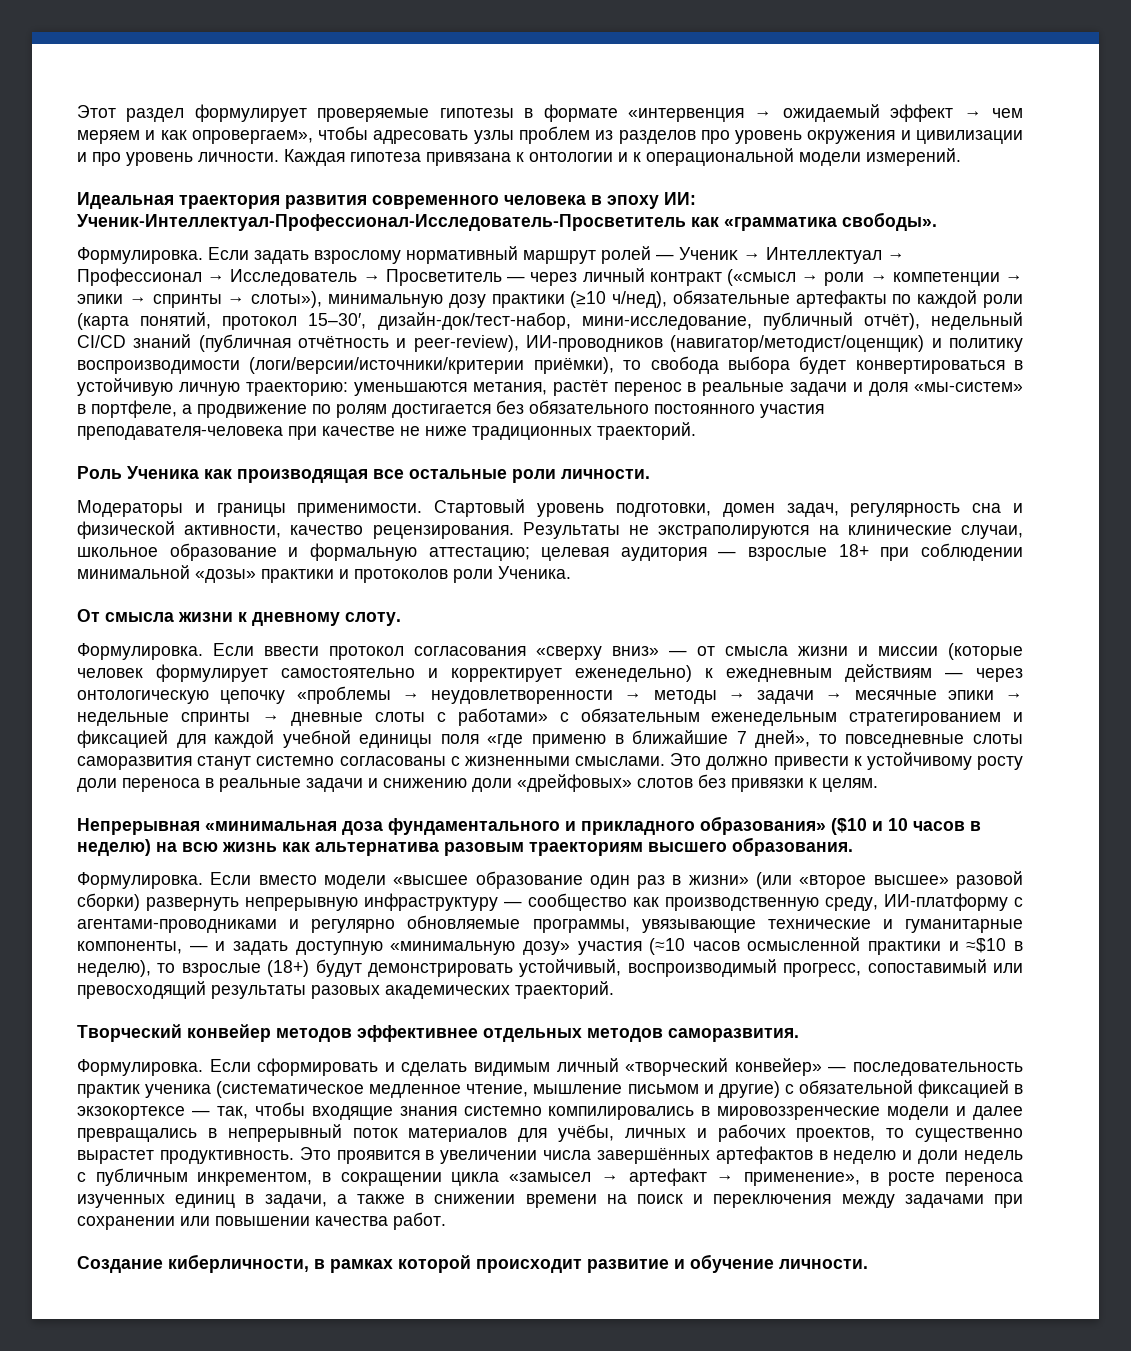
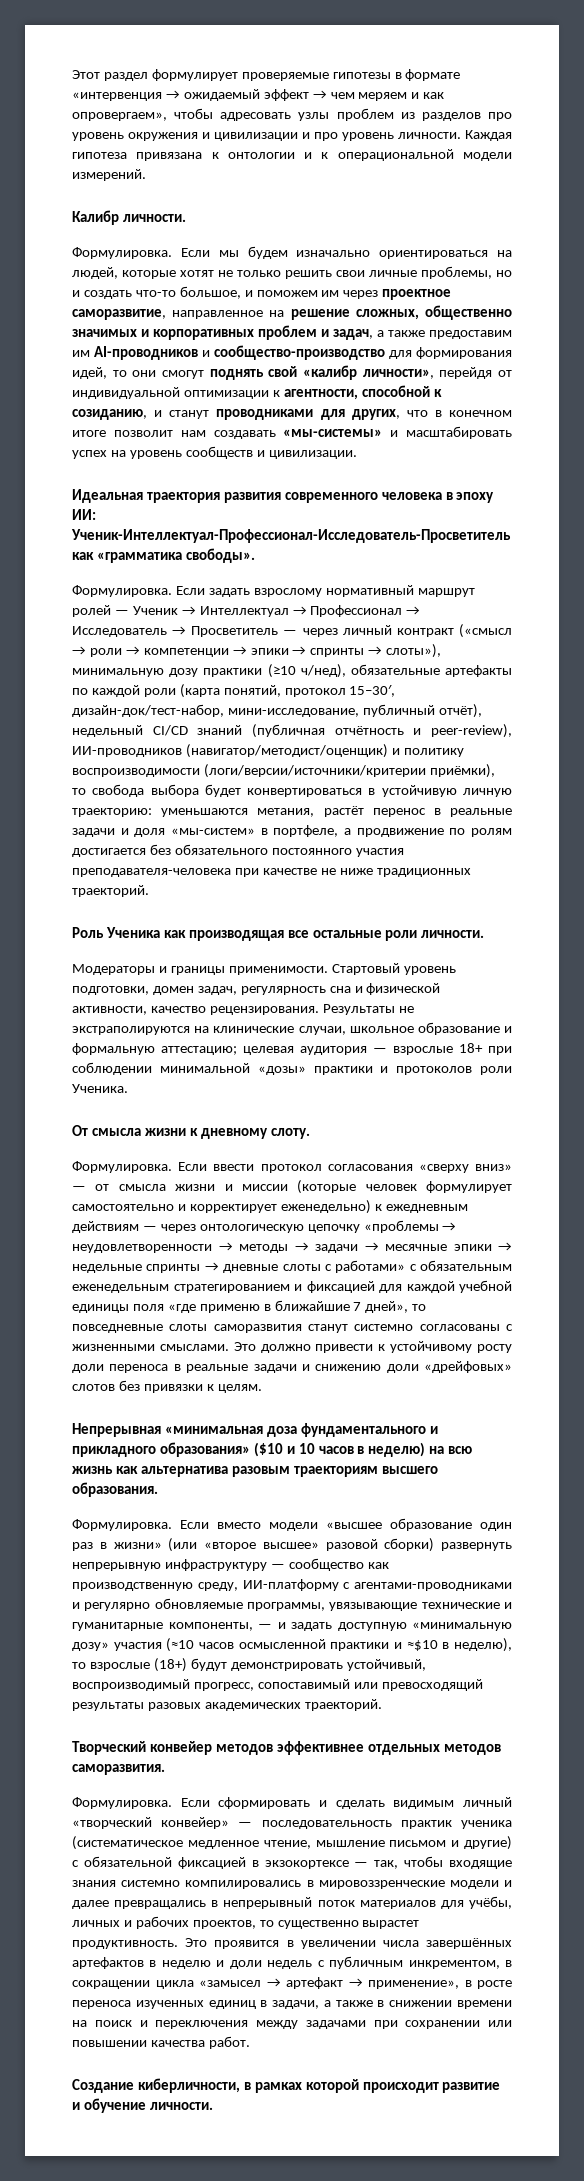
(961, 157) none -> [72,210,186,225] [72,246,512,259] [72,266,512,279] [72,286,452,300] [72,305,512,320] [72,325,512,340] [72,345,512,360] [72,365,512,380] [72,385,442,400] [72,409,512,420] [72,426,512,439] [72,446,357,459] // Калибр личности. // Формулировка. Если мы будем изначально ориентироваться на людей, которые хотят не только решить свои личные проблемы, но и создать что-то большое, и поможем им через проектное саморазвитие, направленное на решение сложных, общественно значимых и корпоративных проблем и задач, а также предоставим им AI-проводников и сообщество-производство для формирования идей, то они смогут поднять свой «калибр личности», перейдя от индивидуальной оптимизации к агентности, способной к созиданию, и станут проводниками для других, что в конечном итоге позволит нам создавать «мы-системы» и масштабировать успех на уровень сообществ и цивилизации.

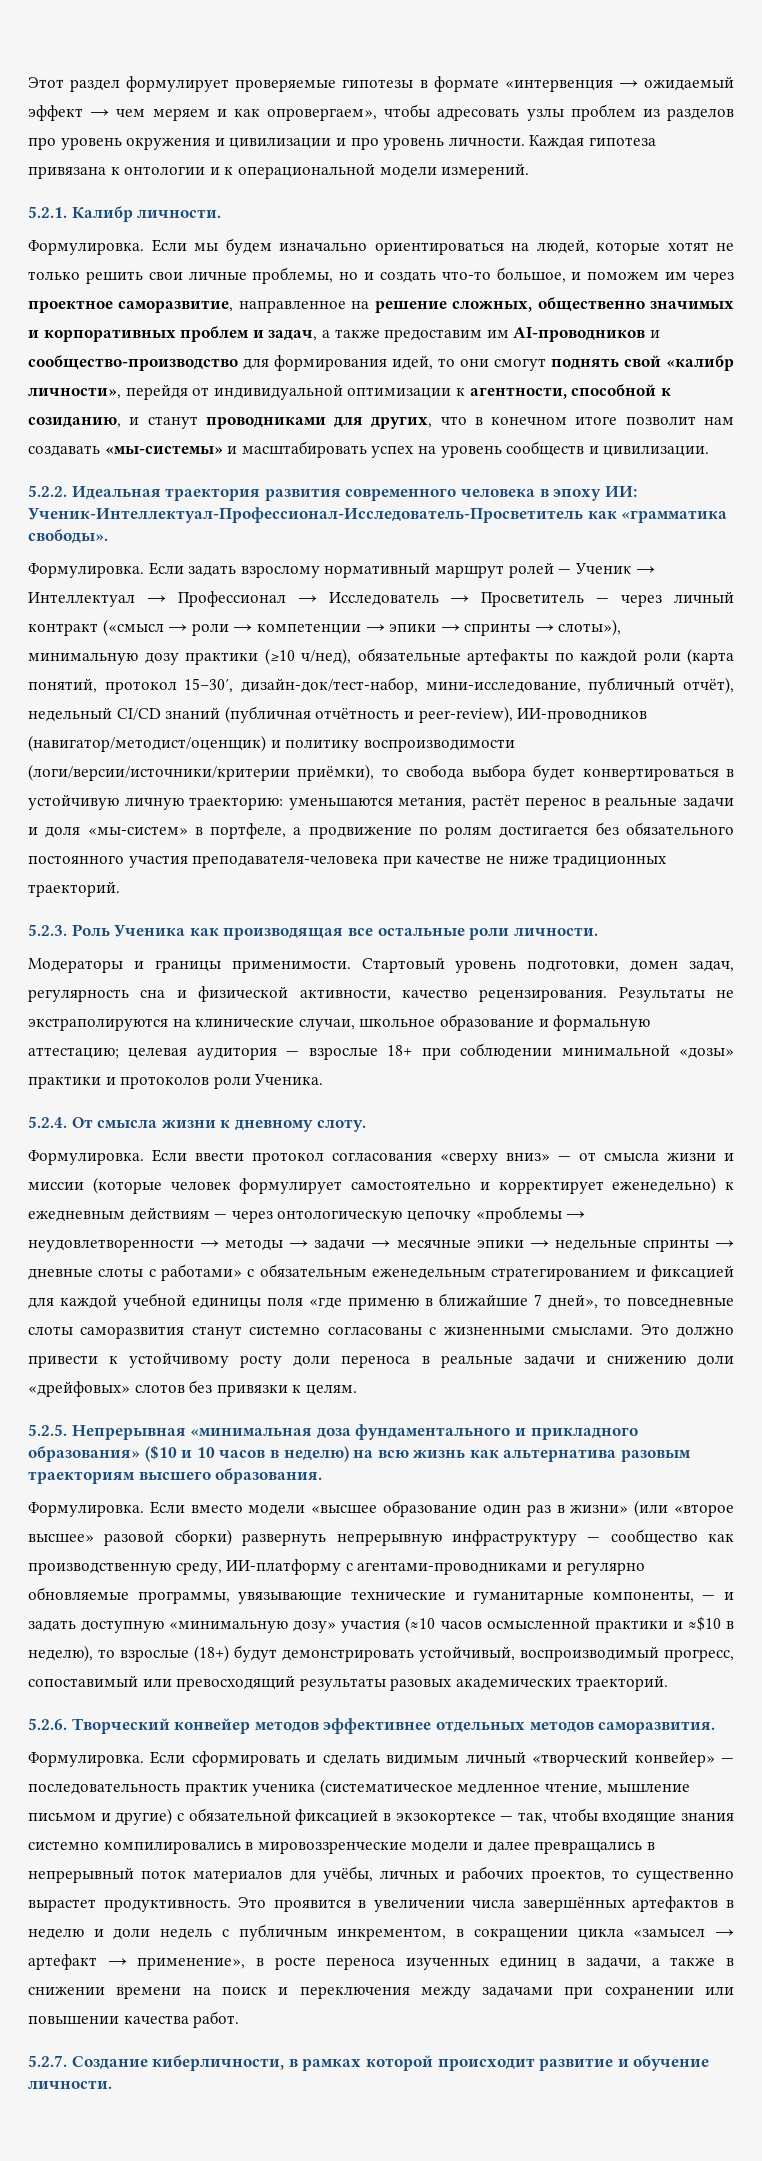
(146, 175) none -> [28,206,67,218] 5.2.1.
(357, 454) none -> [28,485,67,497] 5.2.2.
(149, 891) none -> [28,924,67,936] 5.2.3.
(128, 1088) none -> [28,1116,67,1128] 5.2.4.
(262, 1388) none -> [28,1424,67,1436] 5.2.5.
(382, 1705) none -> [28,1718,67,1730] 5.2.6.
(250, 2042) none -> [28,2055,67,2067] 5.2.7.

